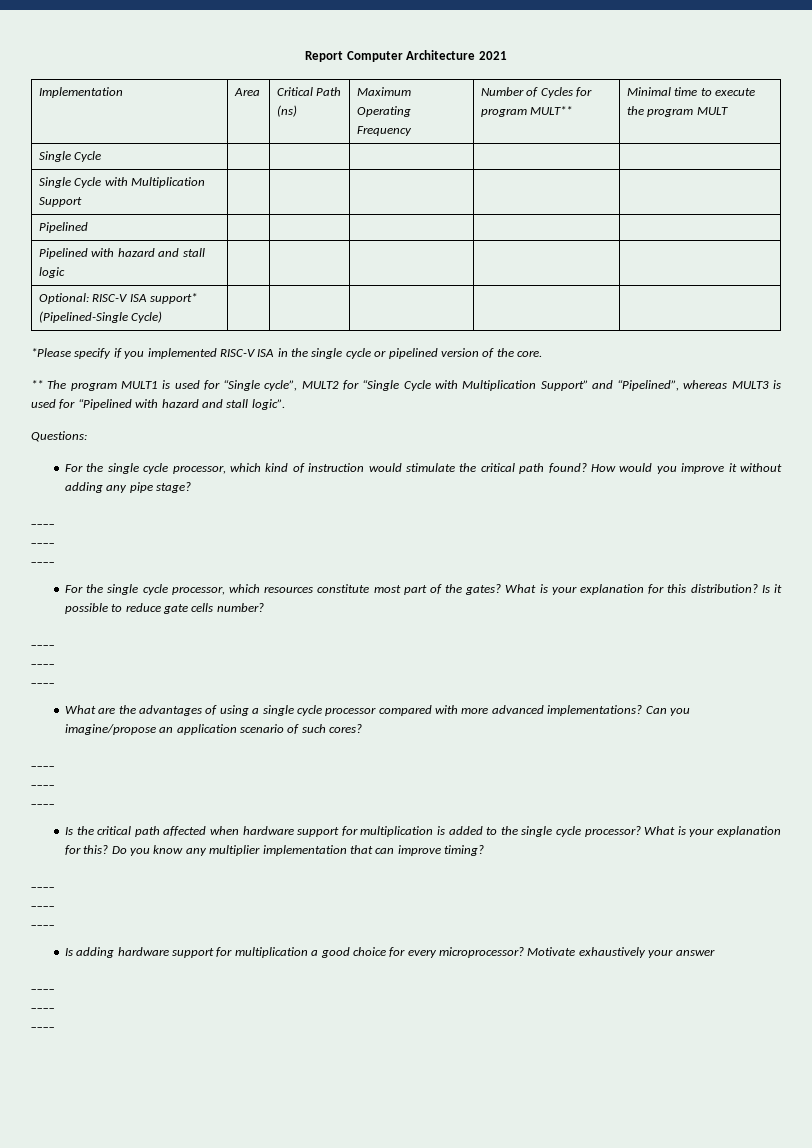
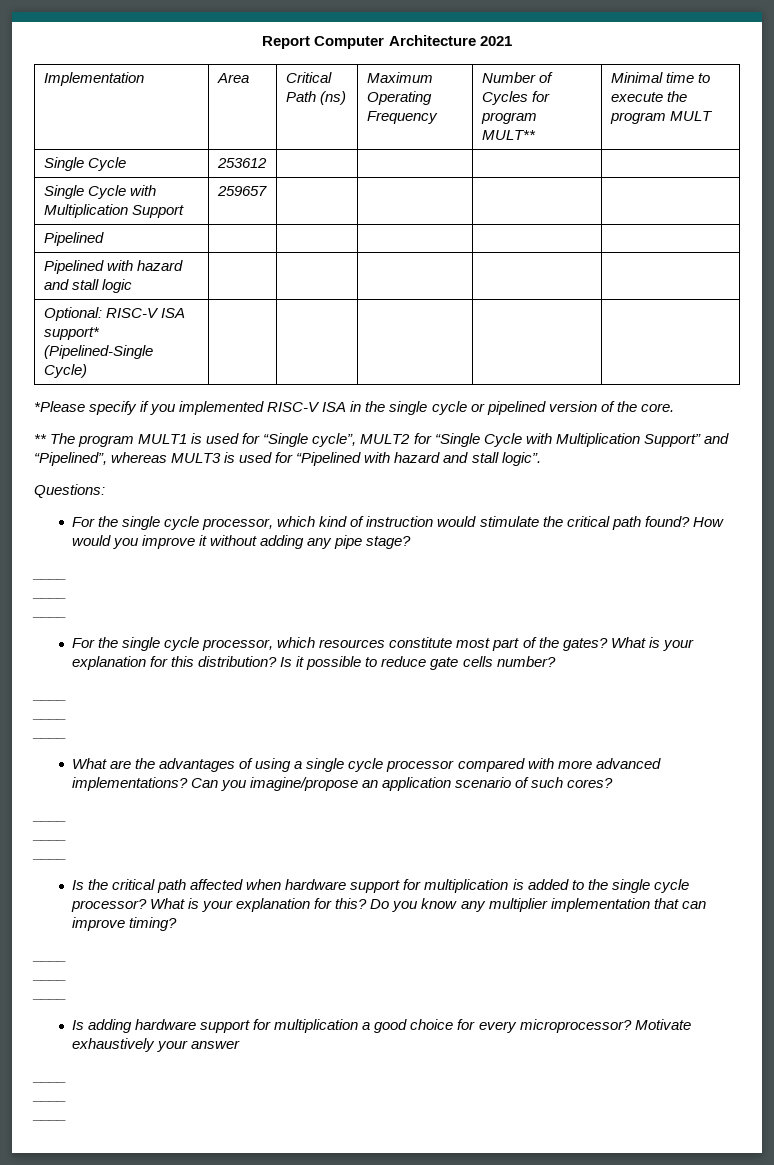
(102, 156) none -> [216,158,267,168] 253612
(83, 202) none -> [216,186,267,196] 259657

